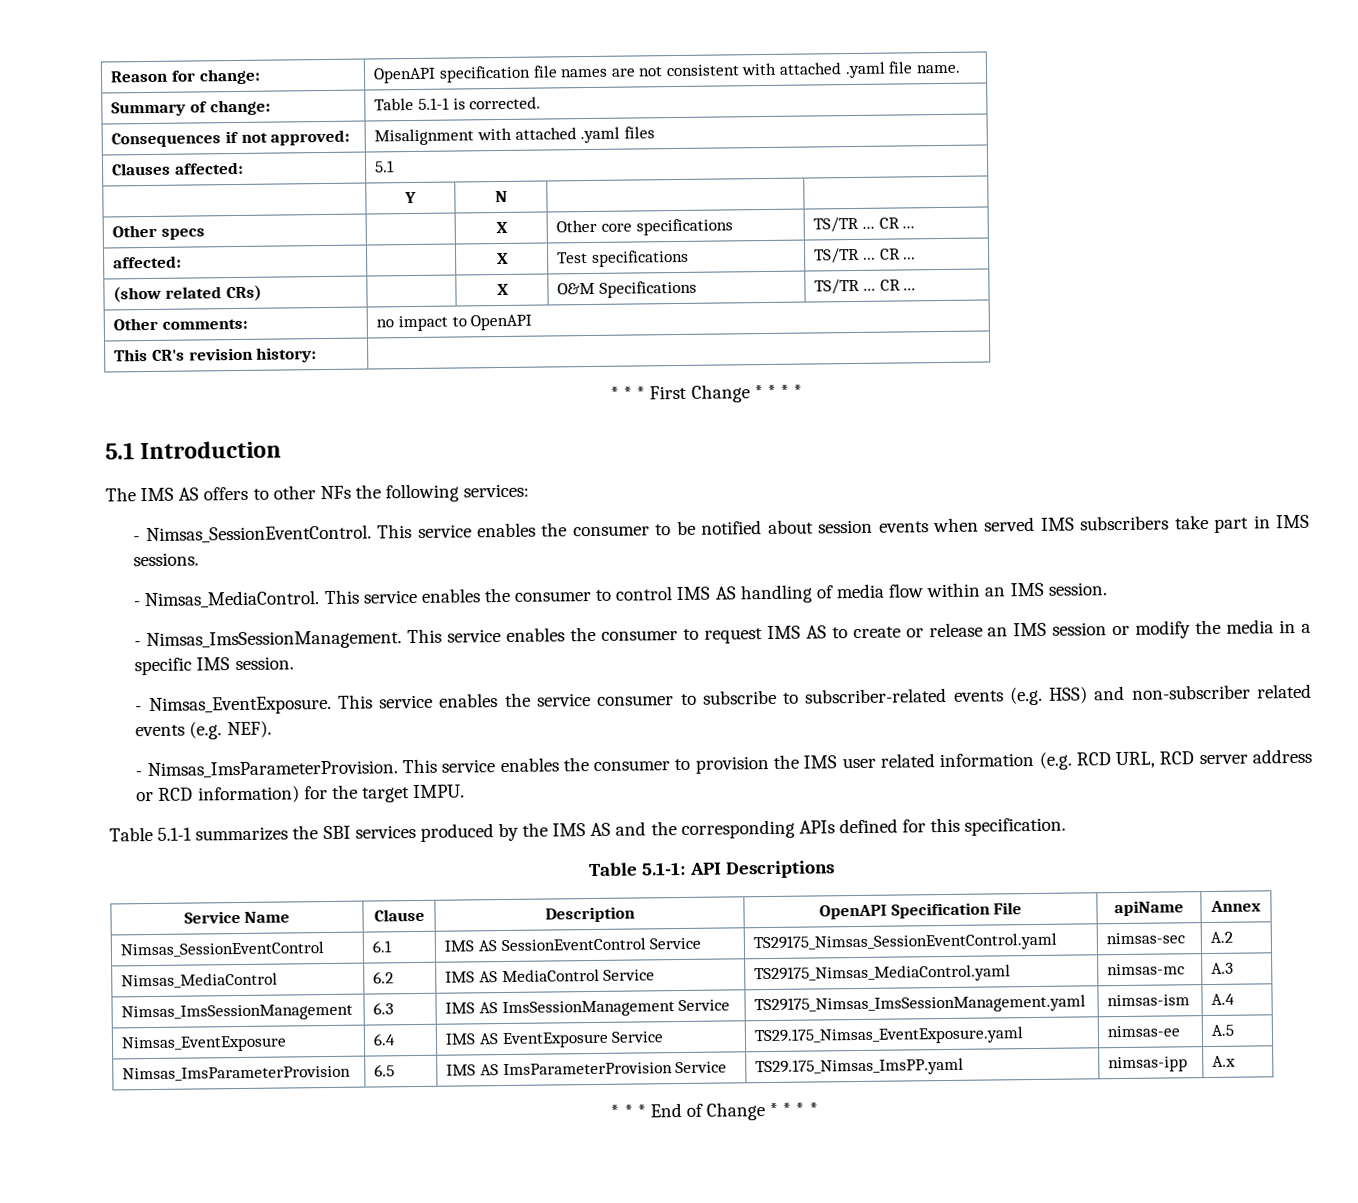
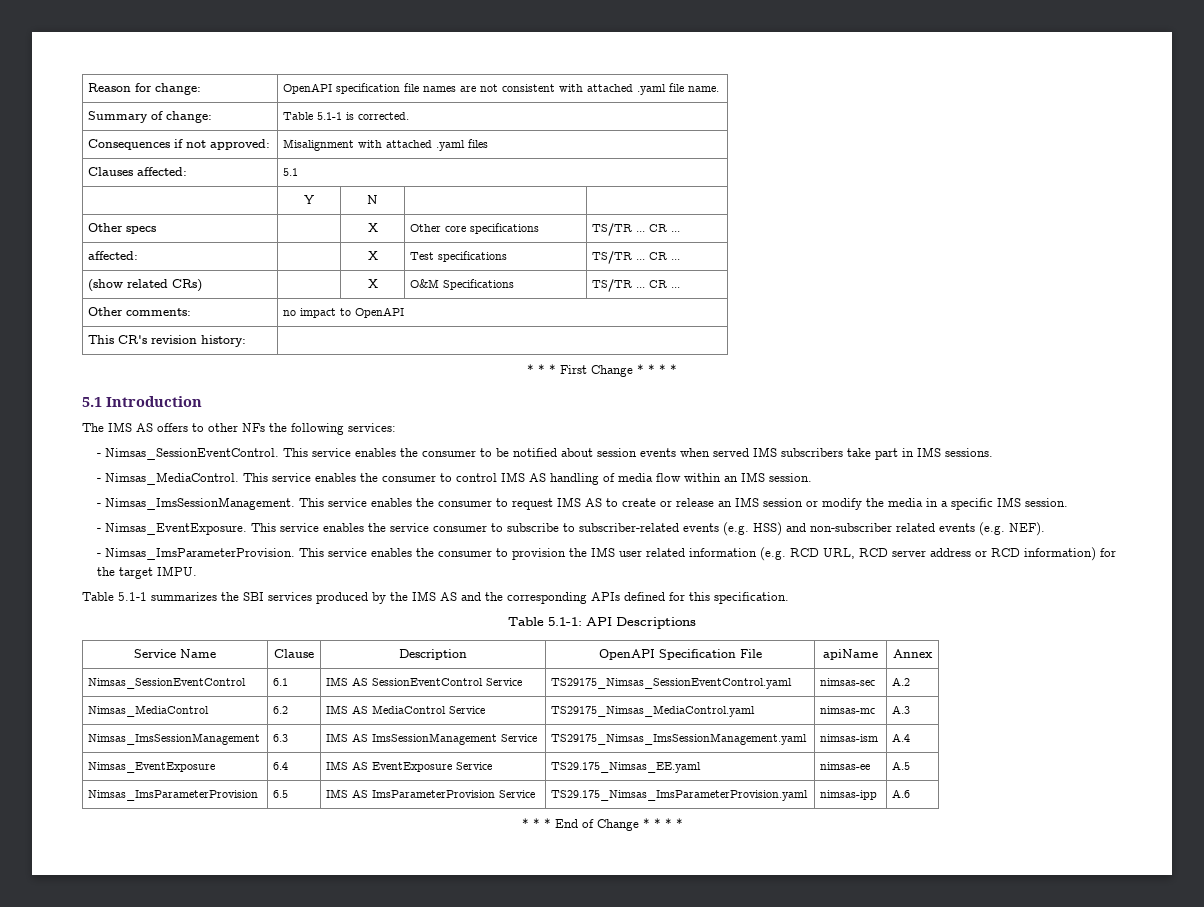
[754,1026,1025,1046] TS29.175_Nimsas_EventExposure.yaml -> [551,762,702,773] TS29.175_Nimsas_EE.yaml
[755,1057,965,1077] TS29.175_Nimsas_ImsPP.yaml -> [551,790,809,801] TS29.175_Nimsas_ImsParameterProvision.yaml
[1212,1055,1237,1067] A.x -> [892,789,911,798] A.6

